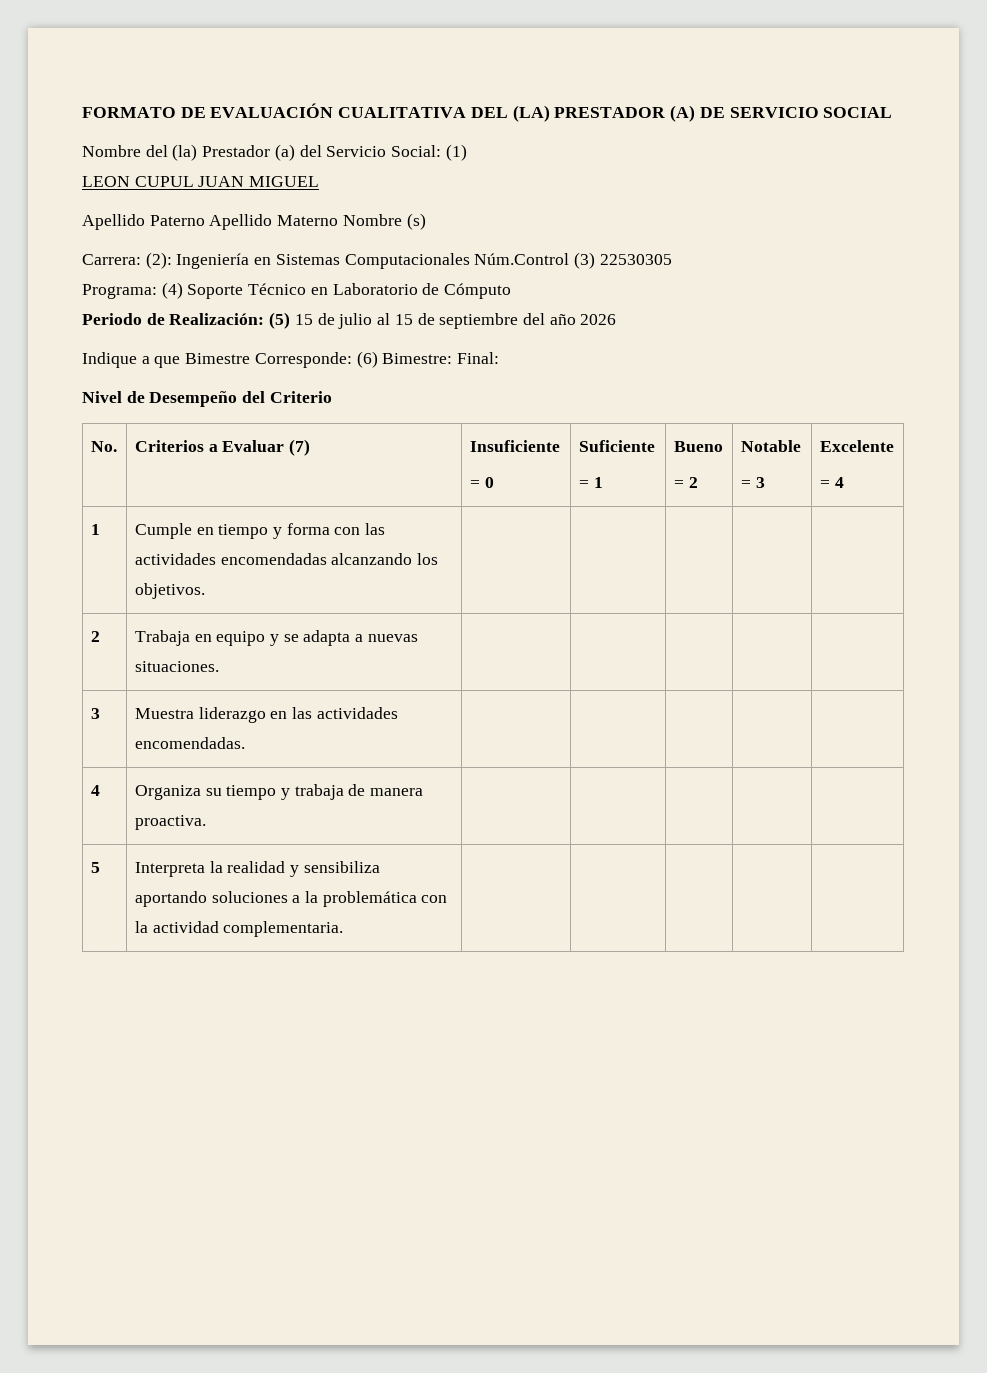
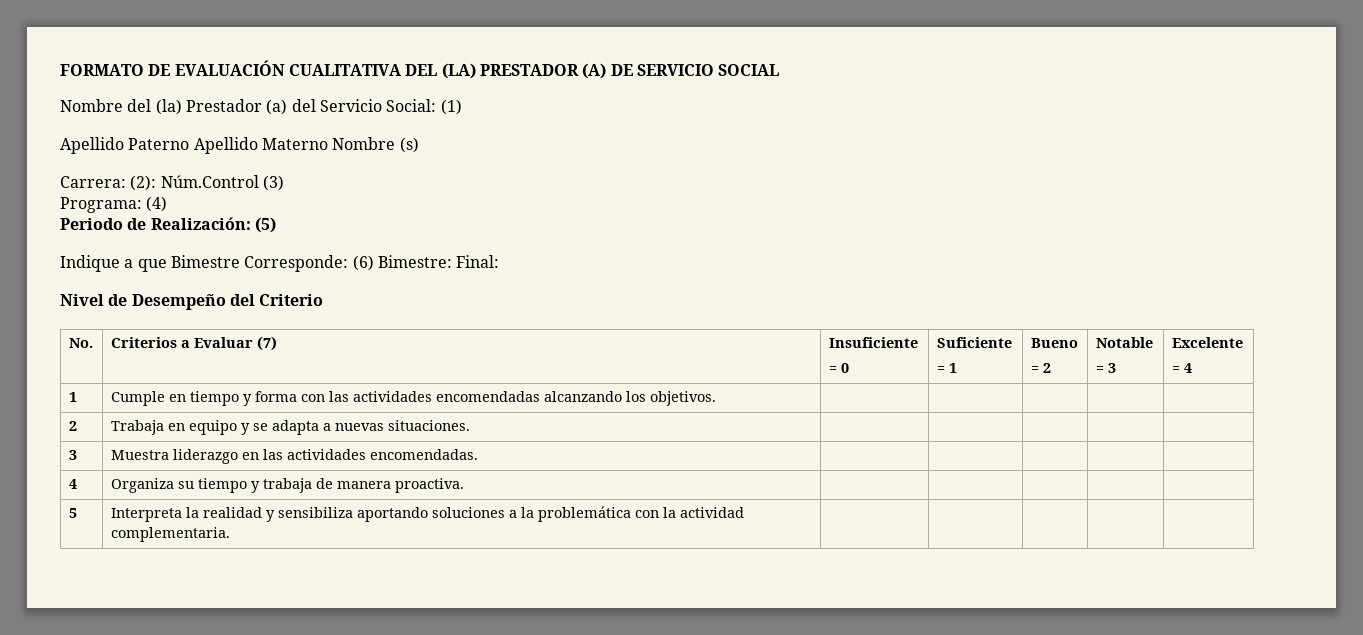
[82,176,320,187] // LEON CUPUL JUAN MIGUEL -> (462, 107) none
[176,253,470,269] Ingeniería en Sistemas Computacionales -> (157, 183) none
[599,254,672,265] 22530305 -> (284, 183) none
[187,283,512,299] [82,312,617,329] Soporte Técnico en Laboratorio de Cómputo // Periodo de Realización: (5) 15 de julio al 15 de septiembre del año 2026 -> [60,217,276,233] // Periodo de Realización: (5)

